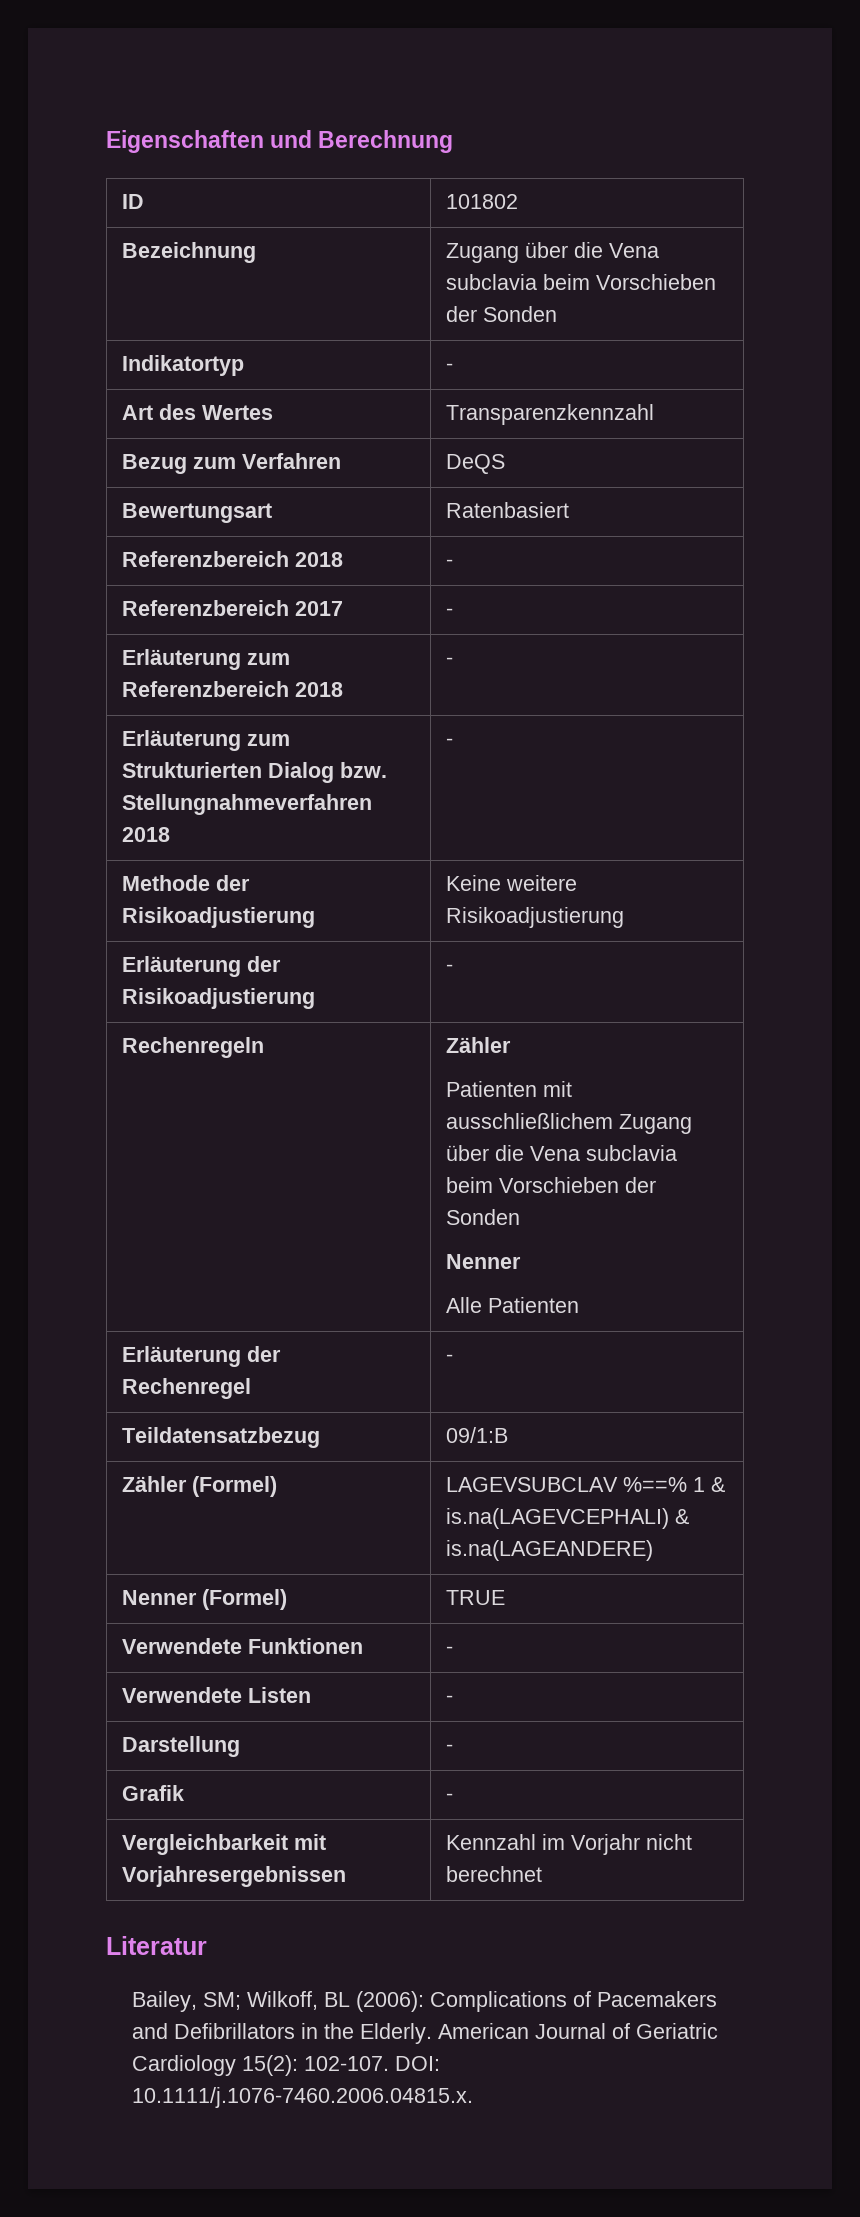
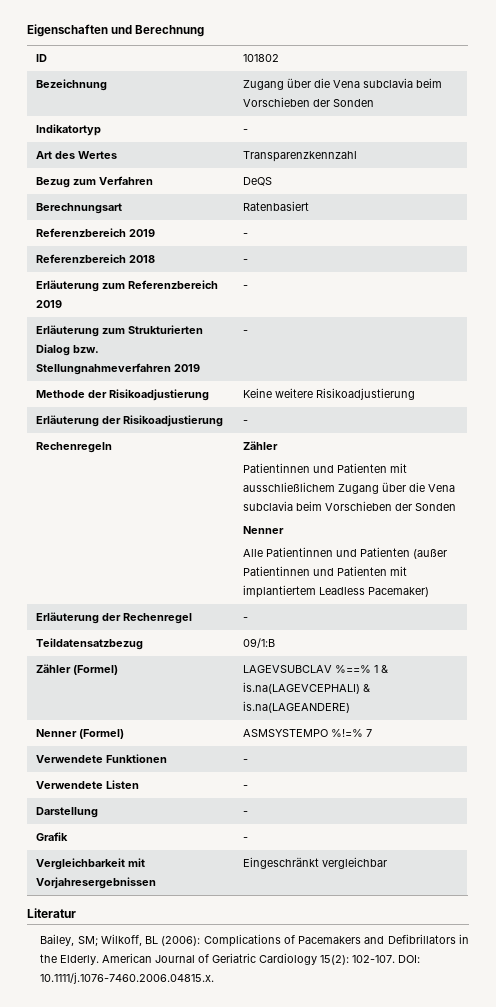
[122,503,273,523] Bewertungsart -> [35,203,122,214] Berechnungsart
[122,551,344,567] [446,559,454,567] [122,600,344,616] [446,608,454,616] // Referenzbereich 2018 | - // Referenzbereich 2017 | - -> [35,228,155,237] [242,233,248,237] [35,254,155,263] [242,259,248,263] // Referenzbereich 2019 | - // Referenzbereich 2018 | -
[295,682,344,697] 2018 -> [35,300,62,308] 2019
[122,827,171,842] 2018 -> [173,364,200,372] 2019
(512, 1045) none -> [242,463,334,473] Patientinnen und
[488,1297,580,1313] Patienten -> [265,547,447,559] [242,566,407,576] [242,585,429,598] Patientinnen und Patienten (außer Patientinnen und Patienten mit implantiertem Leadless Pacemaker)
[446,1590,506,1605] TRUE -> [242,729,372,737] ASMSYSTEMPO %!=% 7
[446,1834,693,1855] [446,1866,543,1882] Kennzahl im Vorjahr nicht berechnet -> [242,857,387,869] Eingeschränkt vergleichbar

